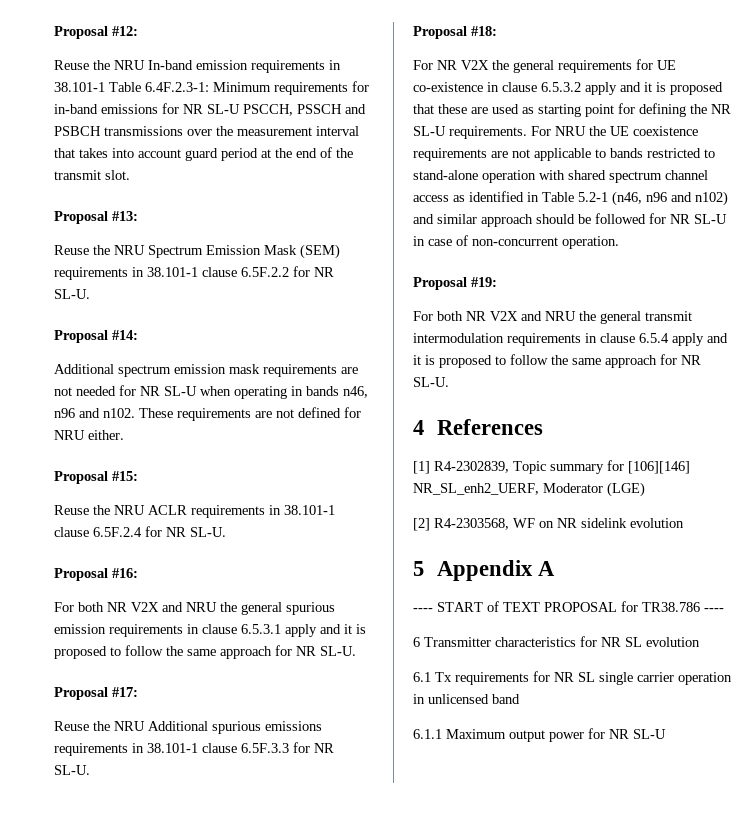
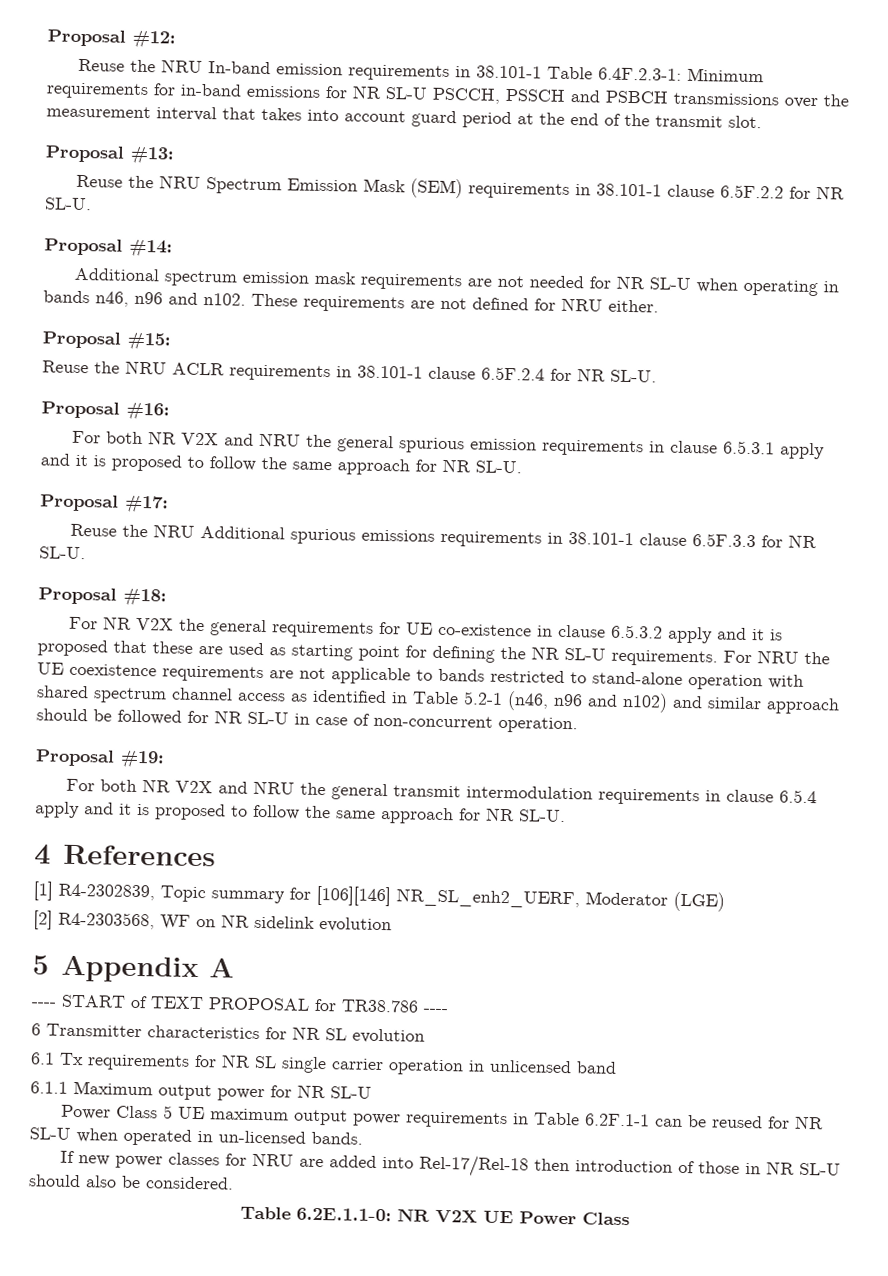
(666, 734) none -> [61,1104,825,1130] [29,1127,363,1146] [60,1150,842,1178] [28,1174,234,1190] [239,1206,630,1226] // Power Class 5 UE maximum output power requirements in Table 6.2F.1-1 can be reused for NR SL-U when operated in un-licensed bands. // If new power classes for NRU are added into Rel-17/Rel-18 then introduction of those in NR SL-U should also be considered. // Table 6.2E.1.1-0: NR V2X UE Power Class

